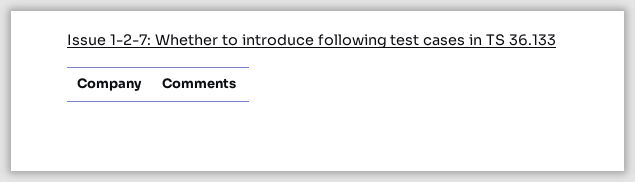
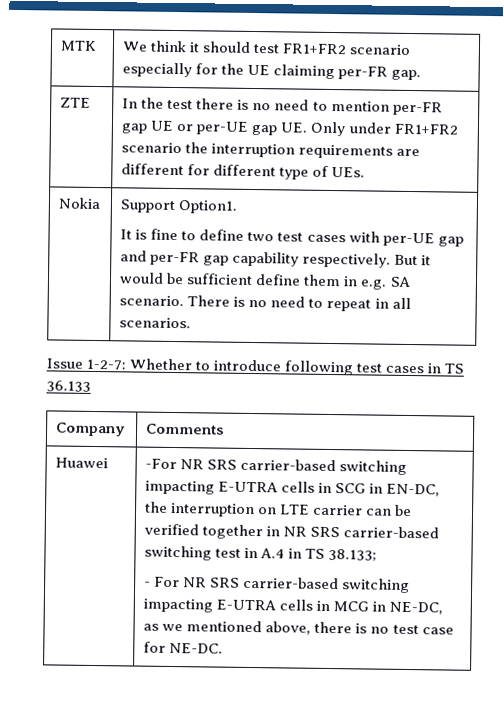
(67, 40) none -> [60,40,98,51] [122,40,411,55] [122,62,422,81] [60,97,92,108] [122,97,443,116] [121,120,458,137] [121,142,421,159] [121,163,366,180] [58,197,102,210] [120,199,238,214] [120,228,464,247] [120,250,432,268] [119,272,411,290] [119,295,411,312] [119,317,192,329] MTK | We think it should test FR1+FR2 scenario especially for the UE claiming per-FR gap. // ZTE | In the test there is no need to mention per-FR gap UE or per-UE gap UE. Only under FR1+FR2 scenario the interruption requirements are different for different type of UEs. // Nokia | Support Option1. // It is fine to define two test cases with per-UE gap and per-FR gap capability respectively. But it would be sufficient define them in e.g. SA scenario. There is no need to repeat in all scenarios. //
(237, 83) none -> [55,457,109,469] [145,458,408,475] [145,480,441,497] [145,501,413,518] [144,523,440,540] [144,545,378,562] [144,576,411,594] [143,598,444,615] [143,620,454,635] [143,641,224,654] // Huawei | -For NR SRS carrier-based switching impacting E-UTRA cells in SCG in EN-DC, the interruption on LTE carrier can be verified together in NR SRS carrier-based switching test in A.4 in TS 38.133; // - For NR SRS carrier-based switching impacting E-UTRA cells in MCG in NE-DC, as we mentioned above, there is no test case for NE-DC.

